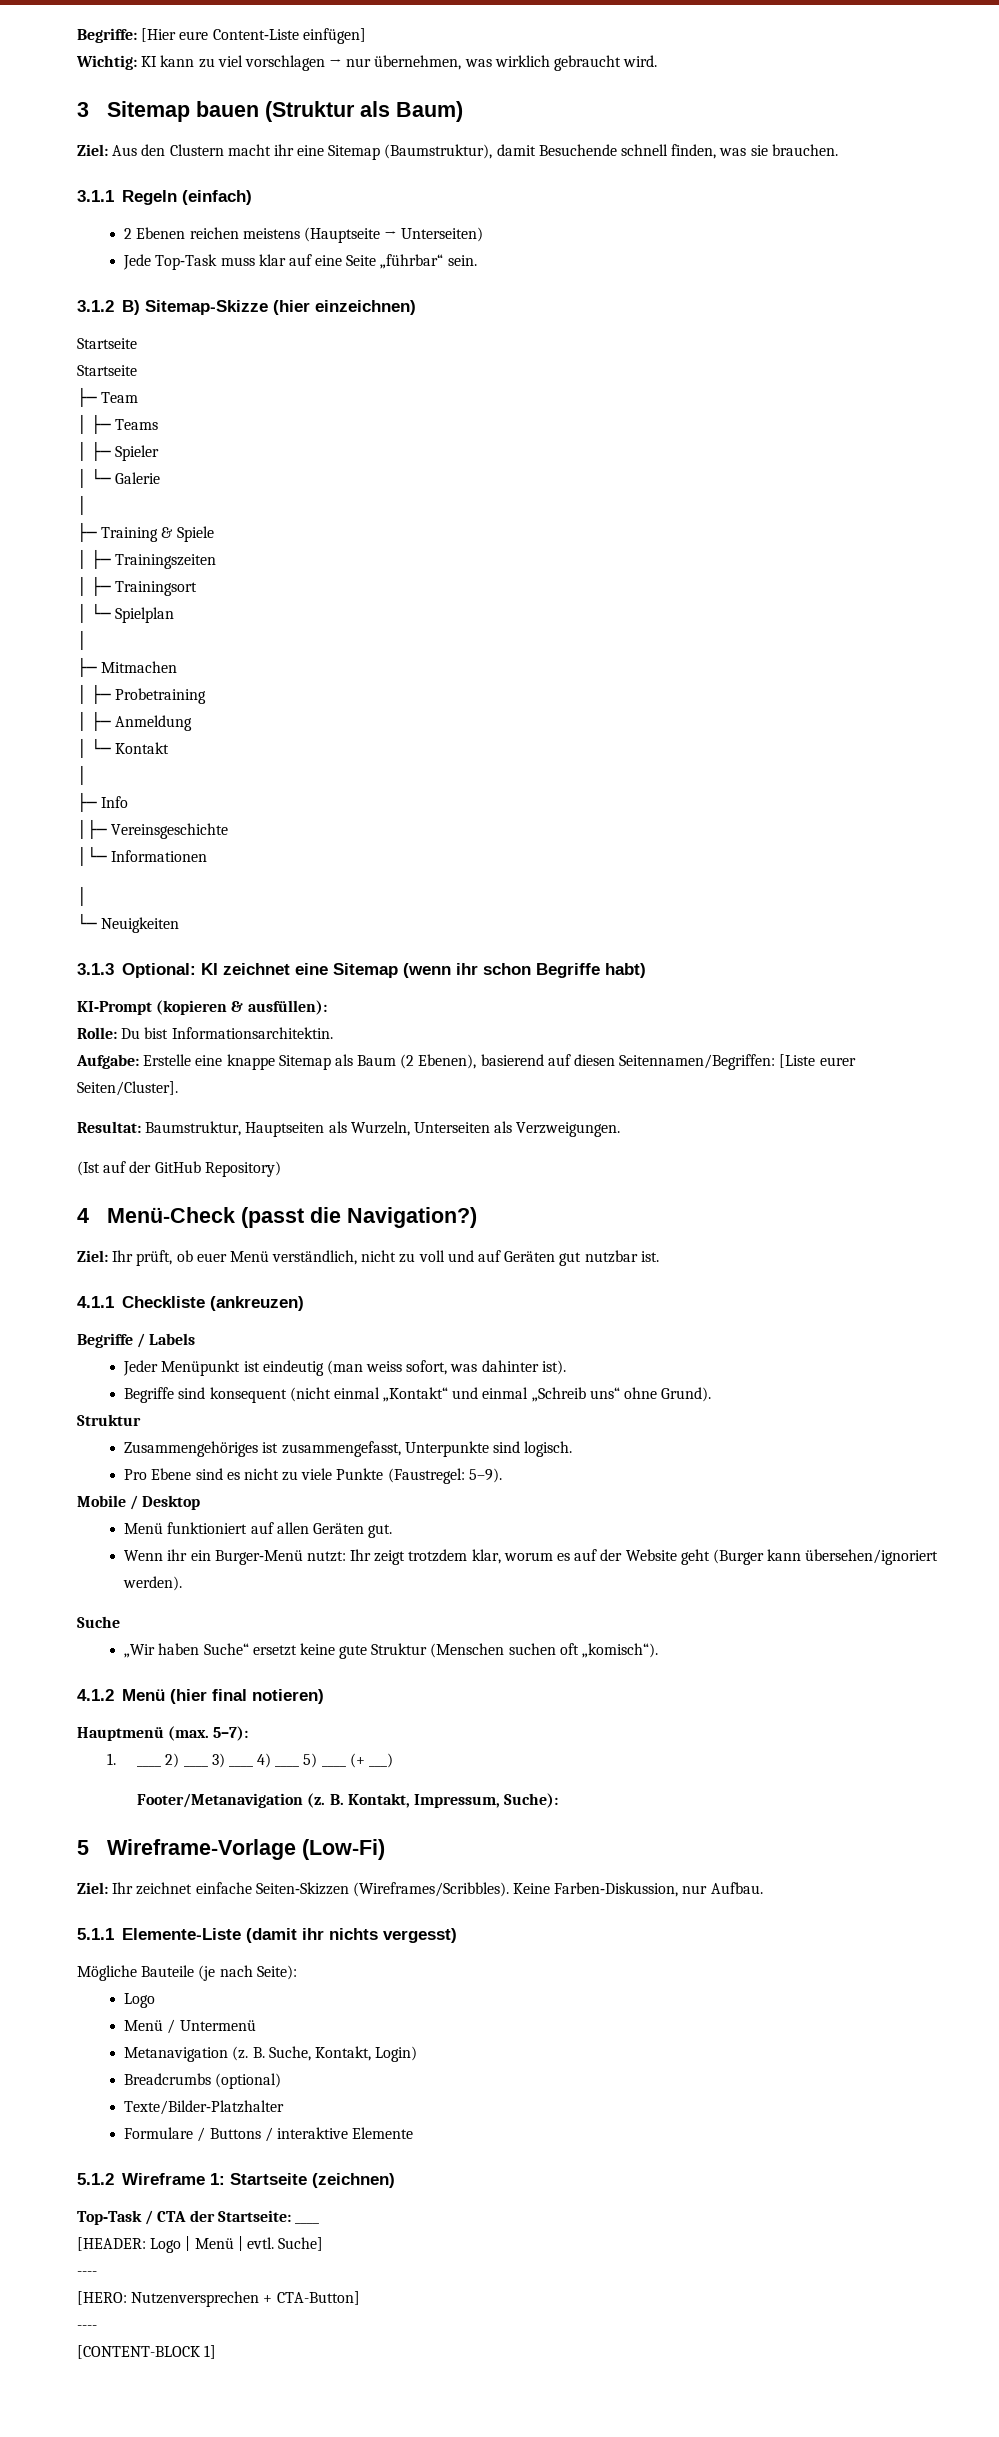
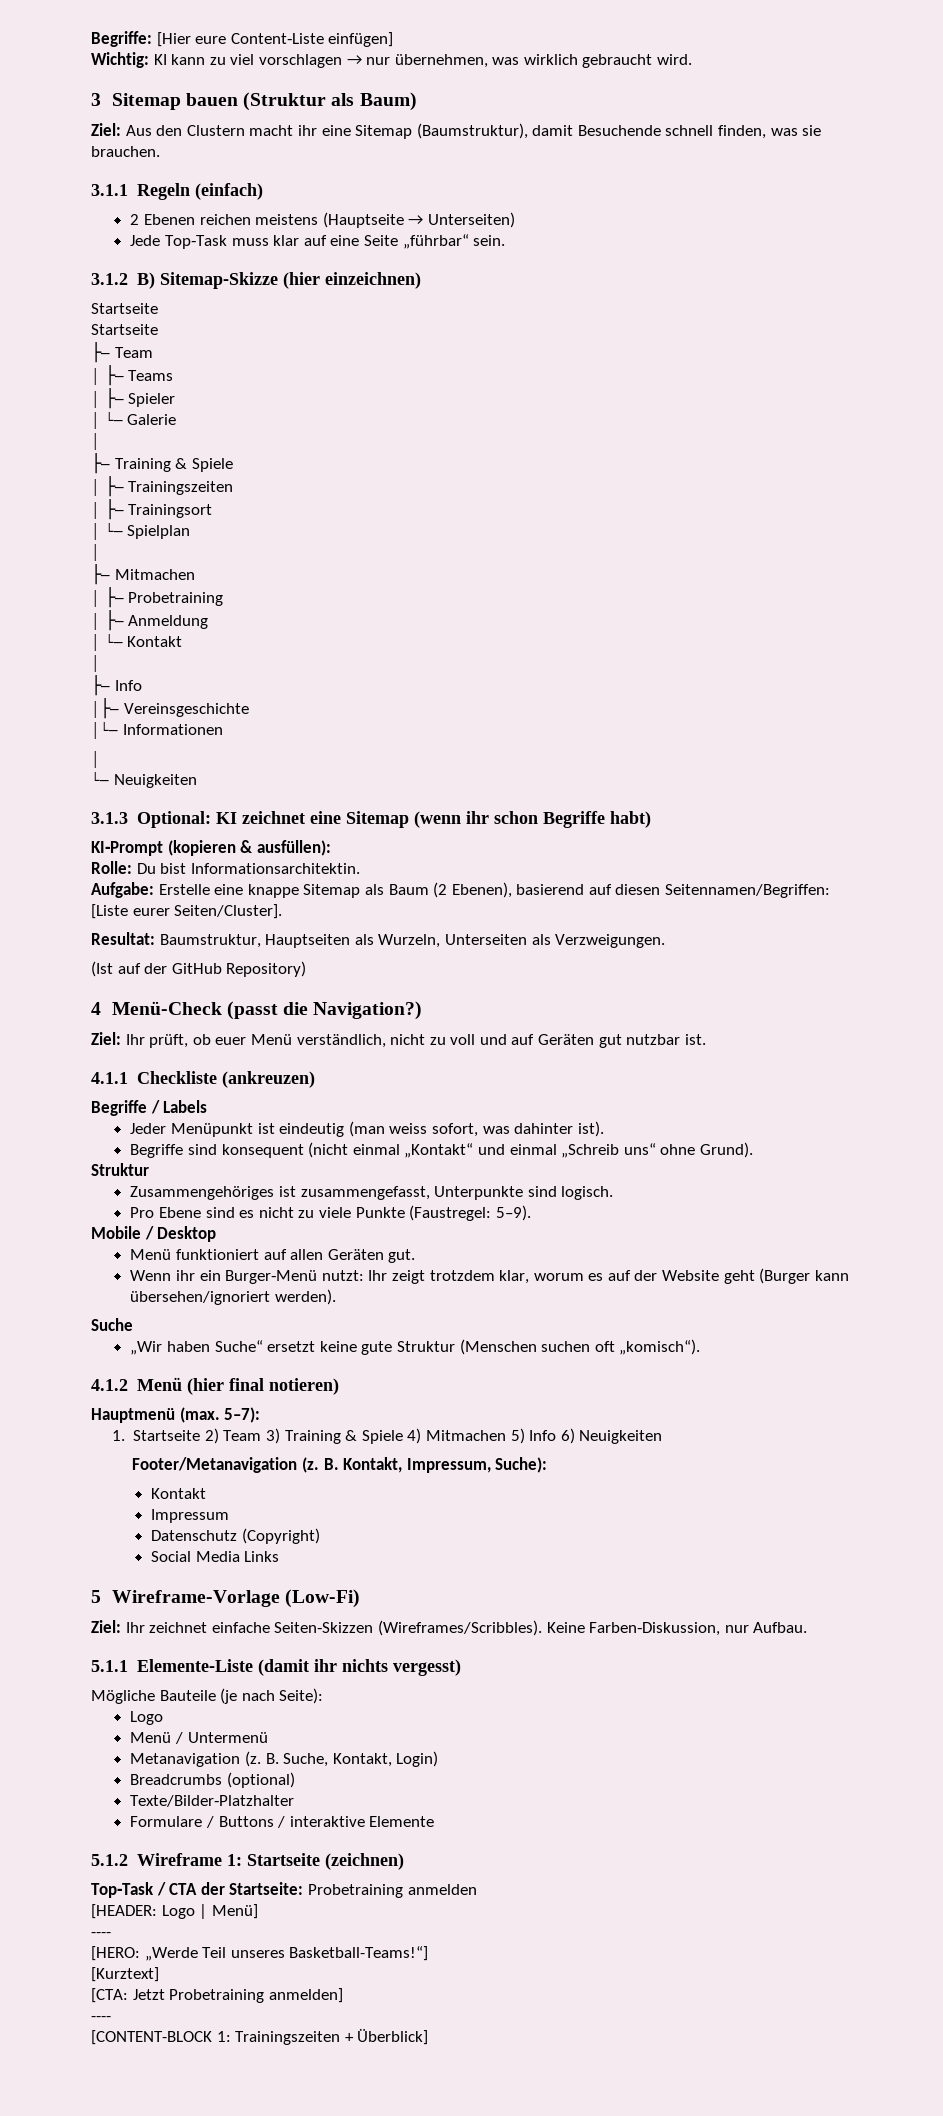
[137,1753,394,1768] ____ 2) ____ 3) ____ 4) ____ 5) ____ (+ ___) -> [133,1428,663,1444] Startseite 2) Team 3) Training & Spiele 4) Mitmachen 5) Info 6) Neuigkeiten
(559, 1800) none -> [151,1488,207,1499] [151,1509,230,1523] [151,1528,320,1544] [151,1551,280,1562] // Kontakt // Impressum // Datenschutz (Copyright) // Social Media Links
[294,2222,319,2224] ____ -> [307,1884,477,1898] Probetraining anmelden
[194,2236,324,2251] [77,2271,97,2276] [77,2291,360,2307] [77,2325,97,2330] [77,2345,217,2359] Menü | evtl. Suche] // ---- // [HERO: Nutzenversprechen + CTA-Button] // ---- // [CONTENT-BLOCK 1] -> [211,1904,258,1919] [91,1932,111,1937] [91,1946,429,1961] [91,1967,159,1982] [91,1988,343,2003] [91,2016,111,2021] [91,2029,429,2045] Menü] // ---- // [HERO: „Werde Teil unseres Basketball-Teams!“] // [Kurztext] // [CTA: Jetzt Probetraining anmelden] // ---- // [CONTENT-BLOCK 1: Trainingszeiten + Überblick]

